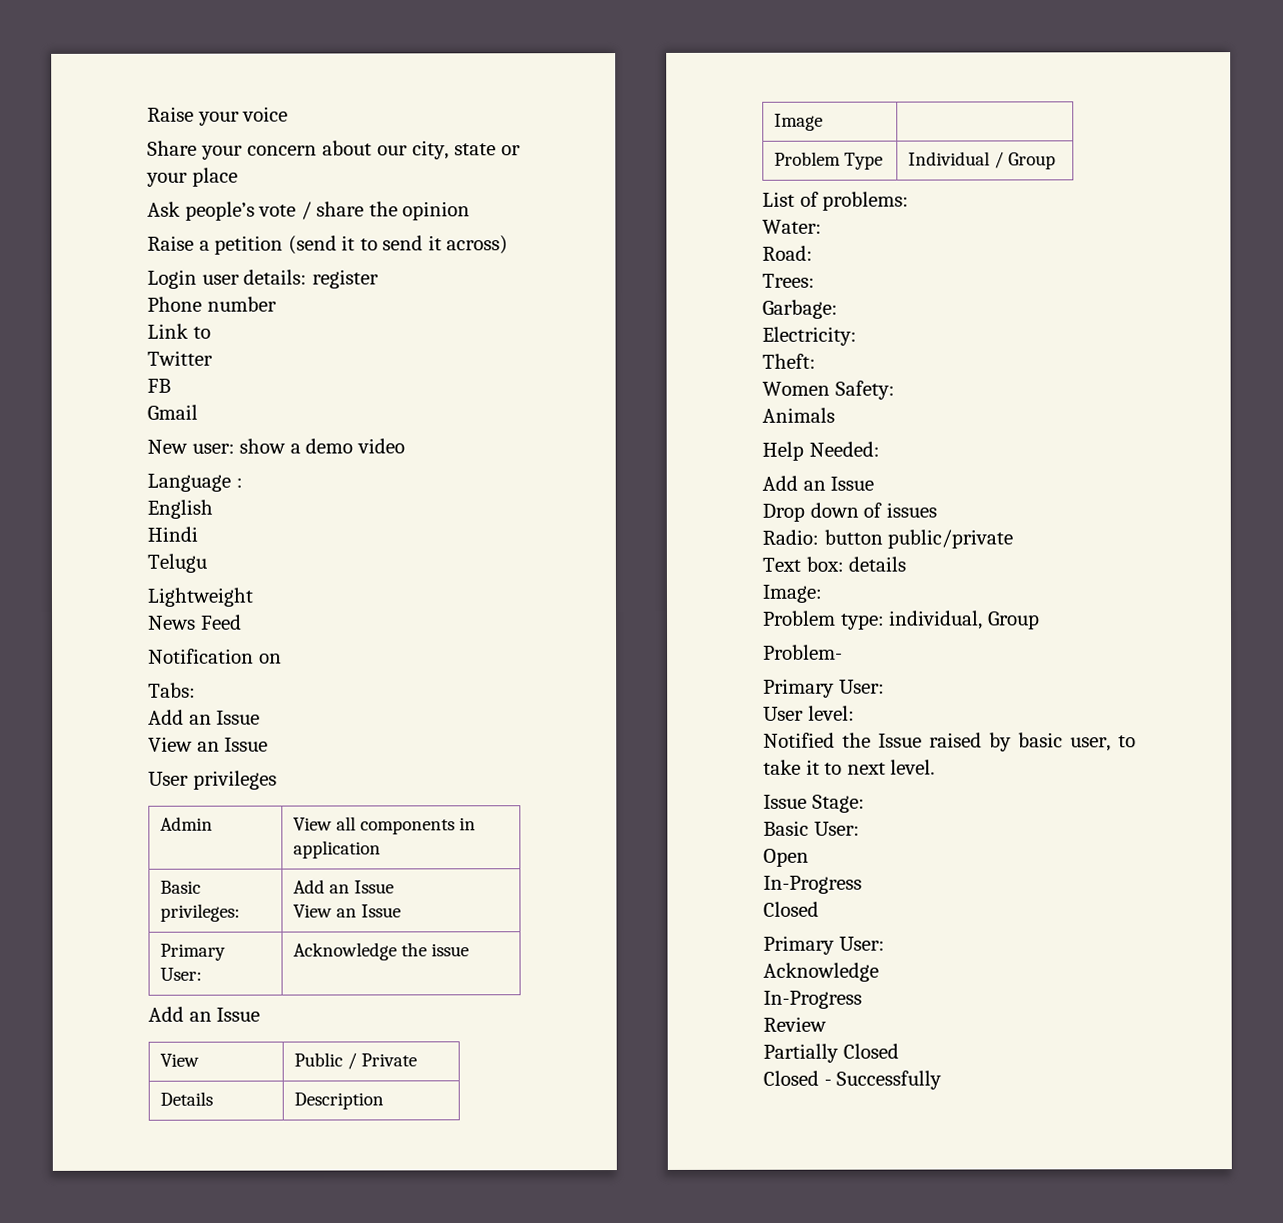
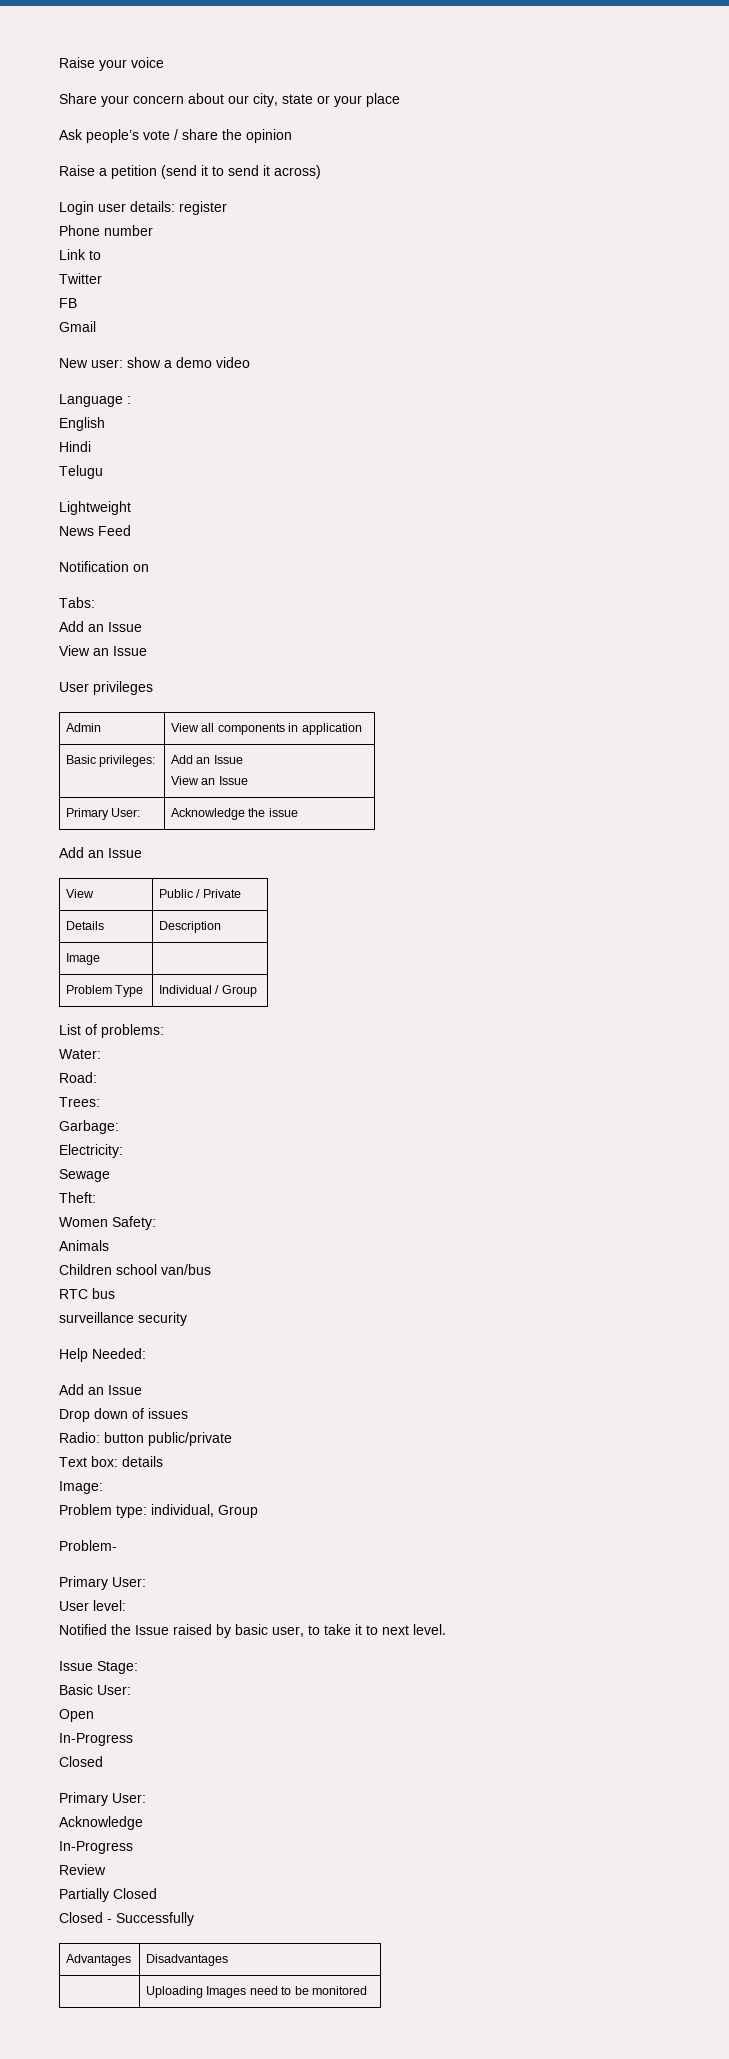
(857, 336) none -> [59,1169,110,1182] // Sewage
(835, 415) none -> [59,1264,211,1275] [59,1288,115,1299] [59,1312,187,1326] // Children school van/bus // RTC bus // surveillance security
(943, 1080) none -> [66,1954,132,1966] [146,1954,229,1966] [146,1986,367,1998] // Advantages | Disadvantages // | Uploading Images need to be monitored

